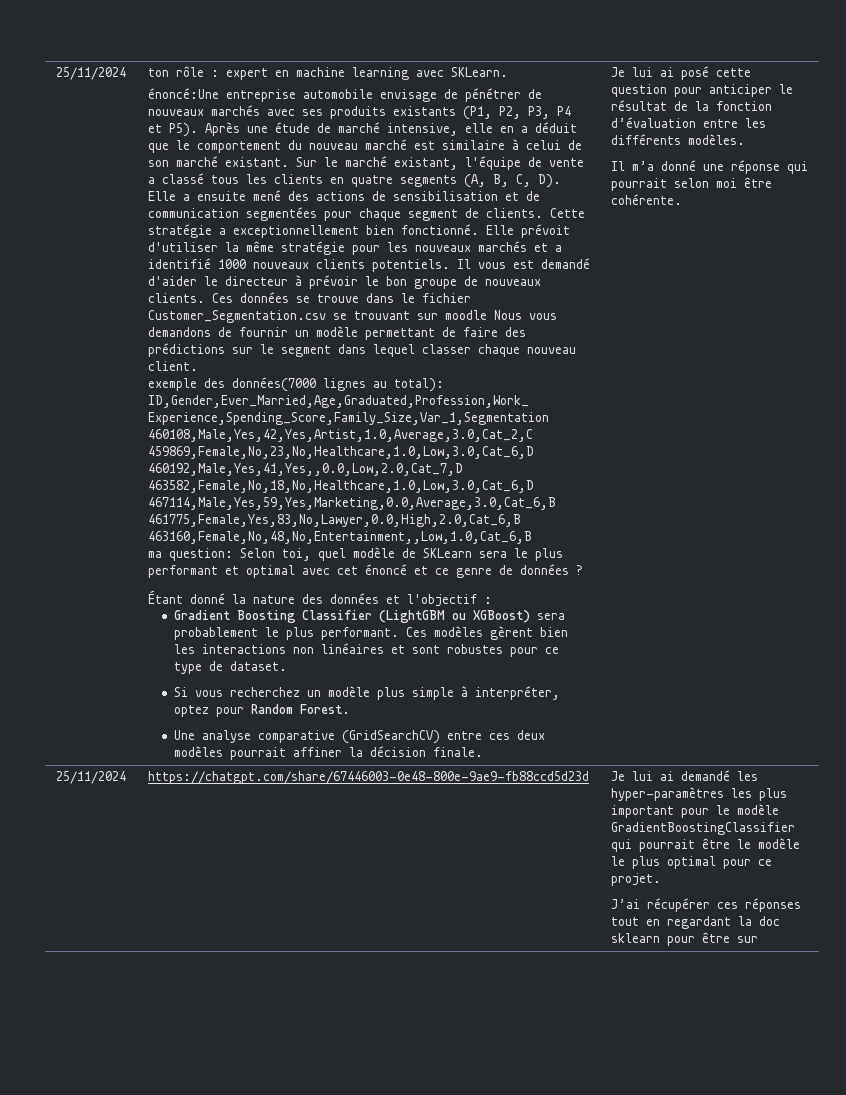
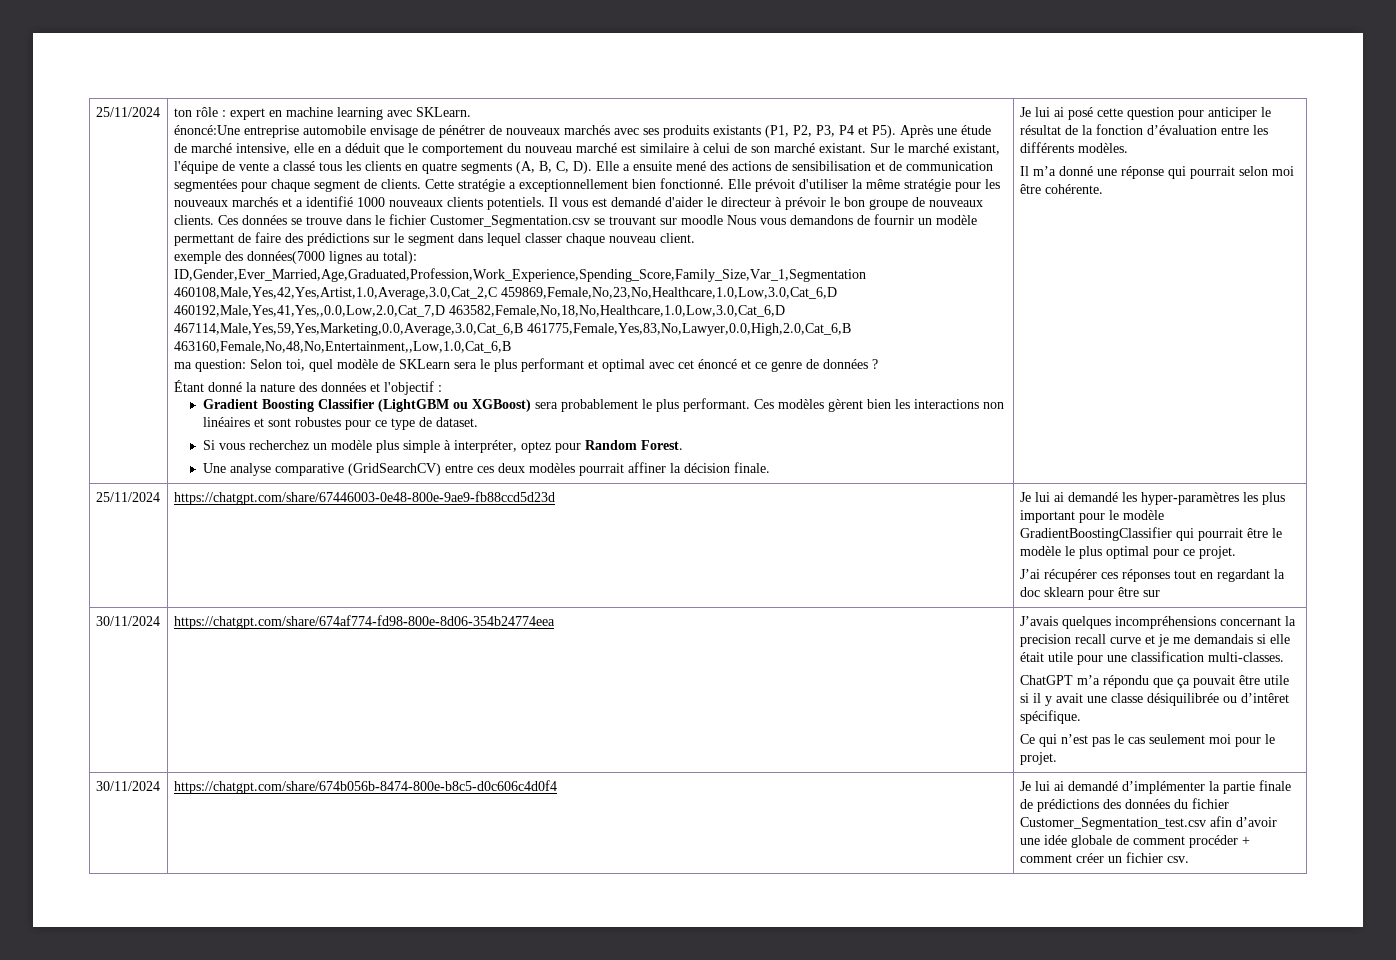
(758, 939) none -> [95,616,160,626] [173,615,555,629] [1019,616,1296,629] [1019,634,1290,647] [1019,651,1284,665] [1019,675,1289,688] [1019,693,1289,706] [1019,710,1081,724] [1019,734,1275,747] [1019,752,1057,765] [95,781,160,791] [173,780,557,794] [1019,780,1291,794] [1019,798,1229,812] [1019,816,1277,830] [1019,835,1250,848] [1019,852,1189,863] // 30/11/2024 | https://chatgpt.com/share/674af774-fd98-800e-8d06-354b24774eea | J’avais quelques incompréhensions concernant la precision recall curve et je me demandais si elle était utile pour une classification multi-classes. // ChatGPT m’a répondu que ça pouvait être utile si il y avait une classe désiquilibrée ou d’intêret spécifique. // Ce qui n’est pas le cas seulement moi pour le projet. // 30/11/2024 | https://chatgpt.com/share/674b056b-8474-800e-b8c5-d0c606c4d0f4 | Je lui ai demandé d’implémenter la partie finale de prédictions des données du fichier Customer_Segmentation_test.csv afin d’avoir une idée globale de comment procéder + comment créer un fichier csv.

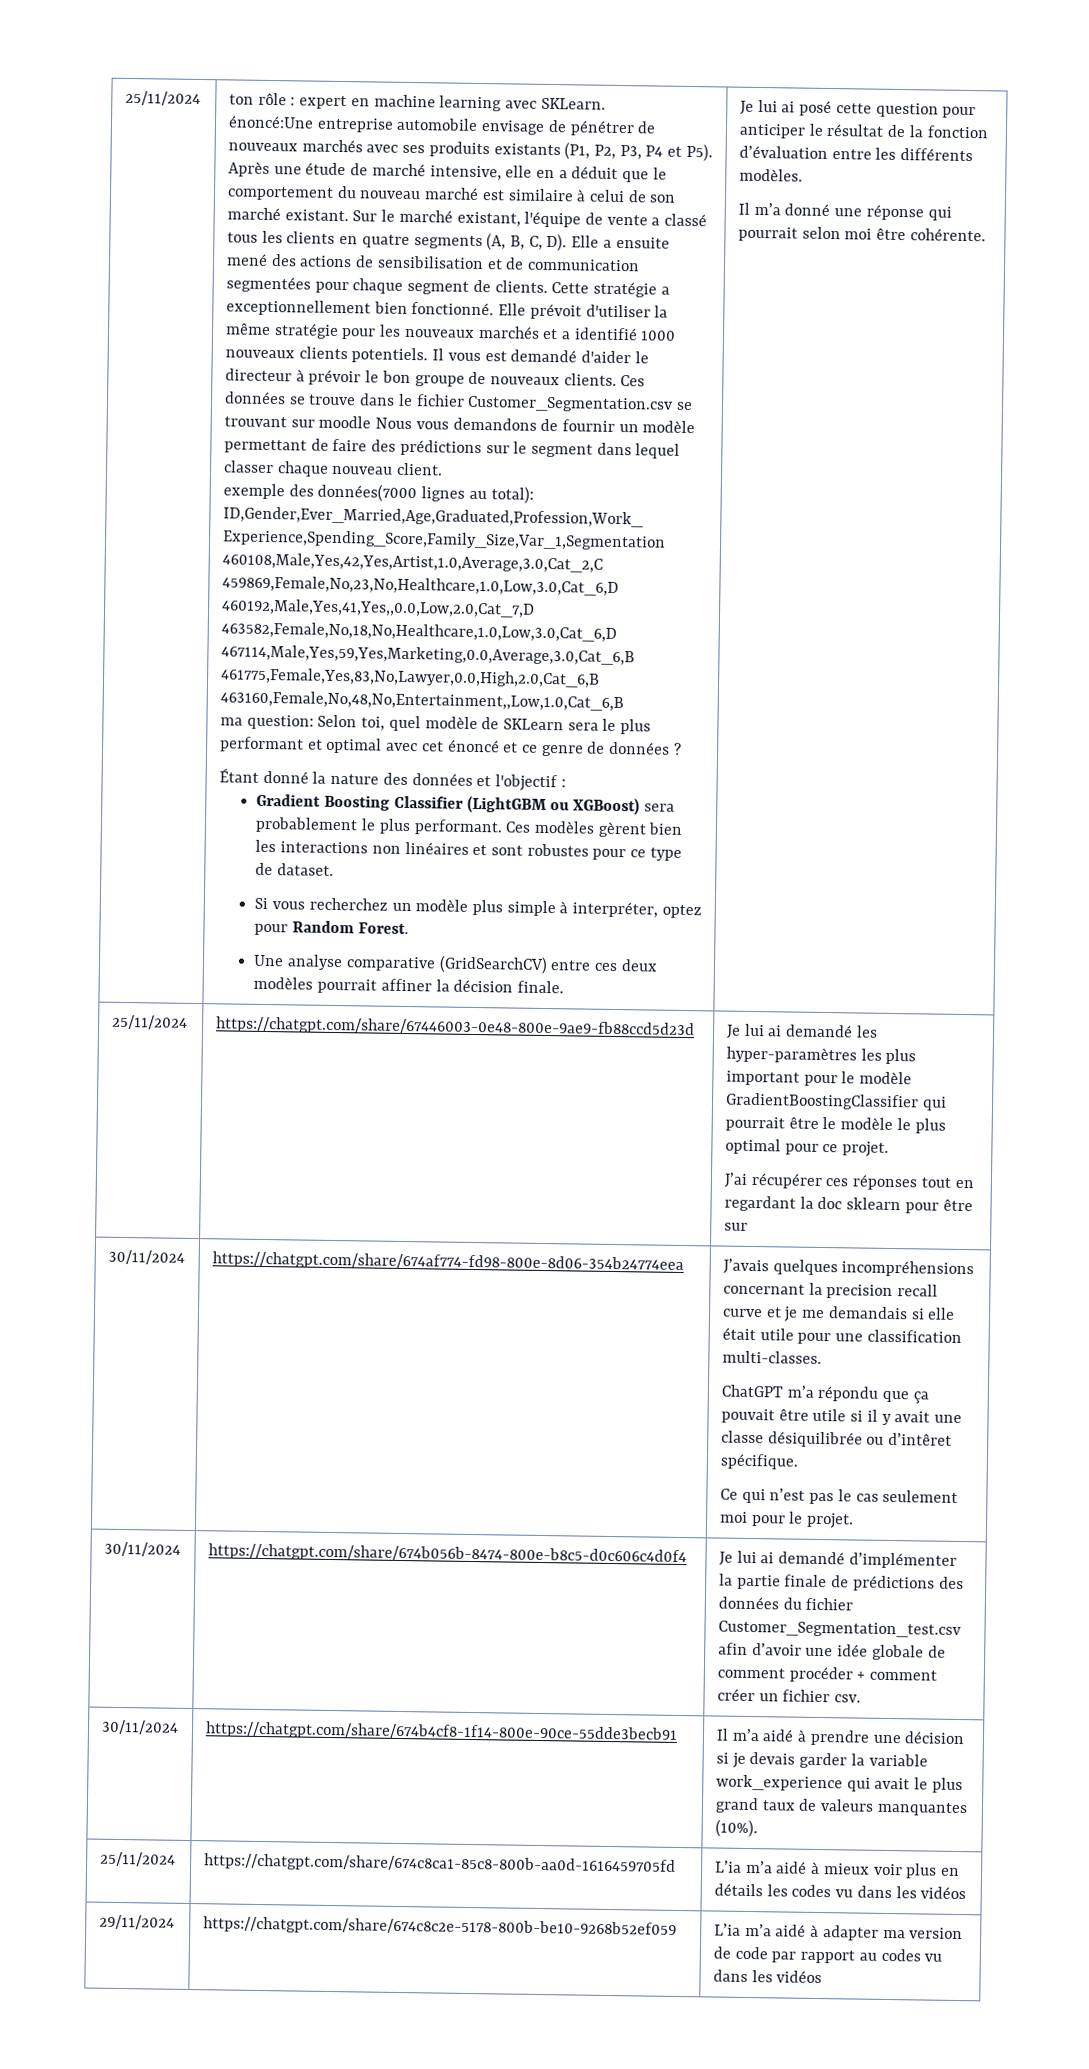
(1189, 859) none -> [100,1719,179,1735] [204,1721,678,1743] [715,1728,966,1746] [715,1752,928,1769] [715,1774,963,1794] [714,1797,968,1817] [714,1819,758,1838] [99,1851,176,1867] [203,1853,676,1875] [714,1860,960,1879] [713,1883,967,1900] [98,1914,175,1930] [202,1916,677,1938] [713,1923,964,1941] [712,1946,943,1964] [712,1969,823,1984] // 30/11/2024 | https://chatgpt.com/share/674b4cf8-1f14-800e-90ce-55dde3becb91 | Il m’a aidé à prendre une décision si je devais garder la variable work_experience qui avait le plus grand taux de valeurs manquantes (10%). // 25/11/2024 | https://chatgpt.com/share/674c8ca1-85c8-800b-aa0d-1616459705fd | L’ia m’a aidé à mieux voir plus en détails les codes vu dans les vidéos // 29/11/2024 | https://chatgpt.com/share/674c8c2e-5178-800b-be10-9268b52ef059 | L’ia m’a aidé à adapter ma version de code par rapport au codes vu dans les vidéos

